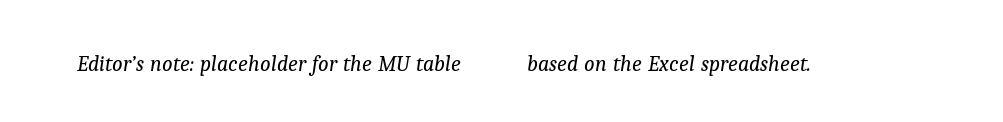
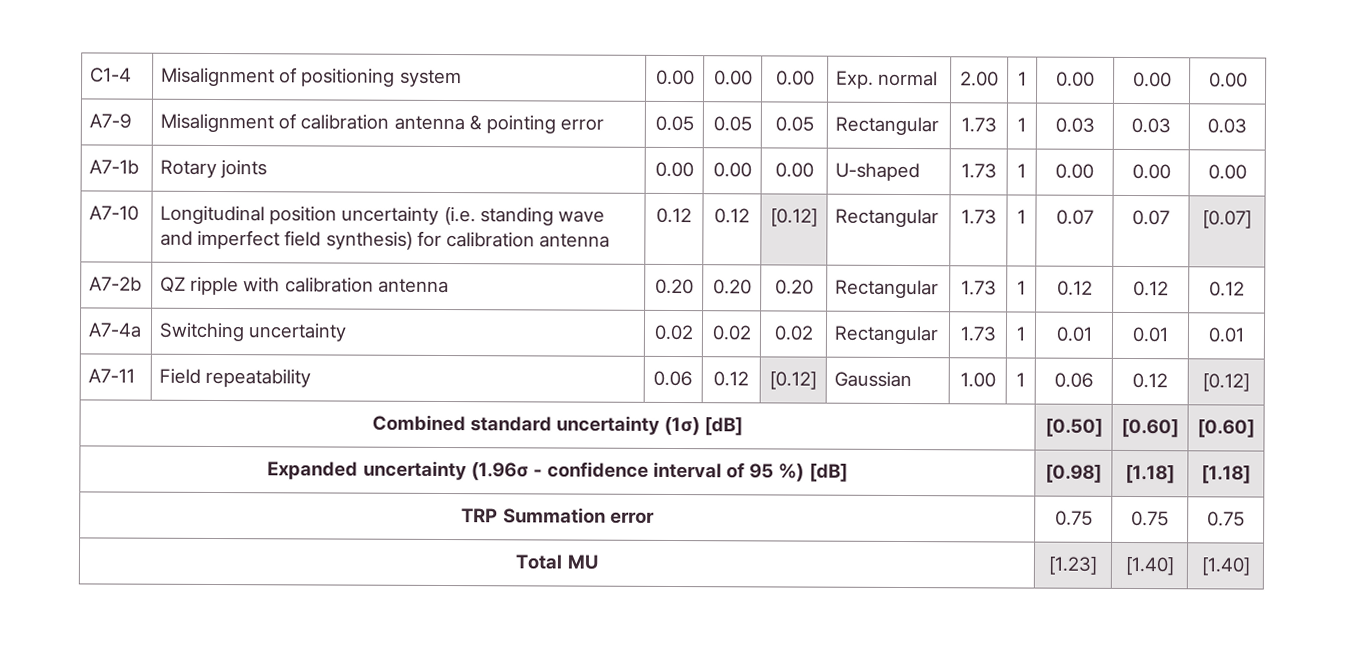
[76,55,811,76] Editor’s note: placeholder for the MU table based on the Excel spreadsheet. -> [90,67,133,83] [161,67,462,88] [655,69,695,86] [713,70,753,86] [775,70,815,86] [836,70,939,89] [960,71,999,87] [1018,71,1027,86] [1056,71,1095,87] [1132,72,1172,88] [1208,72,1248,88] [89,113,133,129] [160,113,605,134] [654,115,694,132] [712,116,752,132] [774,116,814,132] [835,116,940,136] [960,117,997,133] [1017,117,1026,132] [1054,117,1095,133] [1131,118,1171,134] [1207,118,1247,134] [89,159,140,175] [160,159,268,179] [654,161,694,178] [712,162,752,178] [774,162,814,178] [835,162,921,182] [960,163,997,179] [1017,163,1026,178] [1055,163,1094,179] [1131,163,1171,180] [1207,164,1247,180] [89,205,140,221] [160,205,605,226] [160,229,611,250] [656,207,692,224] [714,208,750,224] [770,208,818,227] [835,208,940,228] [960,209,997,225] [1017,209,1026,224] [1055,209,1094,225] [1132,210,1170,226] [1202,210,1252,229] [89,276,143,292] [160,276,449,296] [654,278,694,295] [712,279,752,295] [774,279,814,295] [835,279,940,299] [960,280,997,296] [1017,280,1026,295] [1056,280,1093,296] [1133,281,1169,297] [1209,281,1245,297] [88,322,143,338] [159,322,348,342] [653,324,693,341] [711,325,751,341] [773,325,813,341] [834,325,939,345] [959,326,996,342] [1016,326,1025,341] [1055,326,1092,342] [1132,327,1168,343] [1208,327,1244,343] [88,368,136,383] [159,368,312,388] [653,370,693,387] [713,371,749,387] [769,371,817,390] [834,371,913,388] [959,372,996,388] [1016,372,1025,387] [1053,372,1094,388] [1132,373,1168,389] [1202,373,1250,392] [371,414,744,436] [1044,418,1103,437] [1121,418,1179,438] [1197,419,1255,438] [267,460,848,482] [1045,464,1102,483] [1125,464,1175,484] [1201,465,1251,484] [461,507,655,524] [1054,510,1093,526] [1131,511,1169,527] [1207,511,1245,527] [515,554,598,570] [1048,556,1097,575] [1124,556,1174,576] [1200,557,1250,576] C1-4 | Misalignment of positioning system | 0.00 | 0.00 | 0.00 | Exp. normal | 2.00 | 1 | 0.00 | 0.00 | 0.00 // A7-9 | Misalignment of calibration antenna & pointing error | 0.05 | 0.05 | 0.05 | Rectangular | 1.73 | 1 | 0.03 | 0.03 | 0.03 // A7-1b | Rotary joints | 0.00 | 0.00 | 0.00 | U-shaped | 1.73 | 1 | 0.00 | 0.00 | 0.00 // A7-10 | Longitudinal position uncertainty (i.e. standing wave and imperfect field synthesis) for calibration antenna | 0.12 | 0.12 | [0.12] | Rectangular | 1.73 | 1 | 0.07 | 0.07 | [0.07] // A7-2b | QZ ripple with calibration antenna | 0.20 | 0.20 | 0.20 | Rectangular | 1.73 | 1 | 0.12 | 0.12 | 0.12 // A7-4a | Switching uncertainty | 0.02 | 0.02 | 0.02 | Rectangular | 1.73 | 1 | 0.01 | 0.01 | 0.01 // A7-11 | Field repeatability | 0.06 | 0.12 | [0.12] | Gaussian | 1.00 | 1 | 0.06 | 0.12 | [0.12] // Combined standard uncertainty (1σ) [dB] | [0.50] | [0.60] | [0.60] // Expanded uncertainty (1.96σ - confidence interval of 95 %) [dB] | [0.98] | [1.18] | [1.18] // TRP Summation error | 0.75 | 0.75 | 0.75 // Total MU | [1.23] | [1.40] | [1.40]

